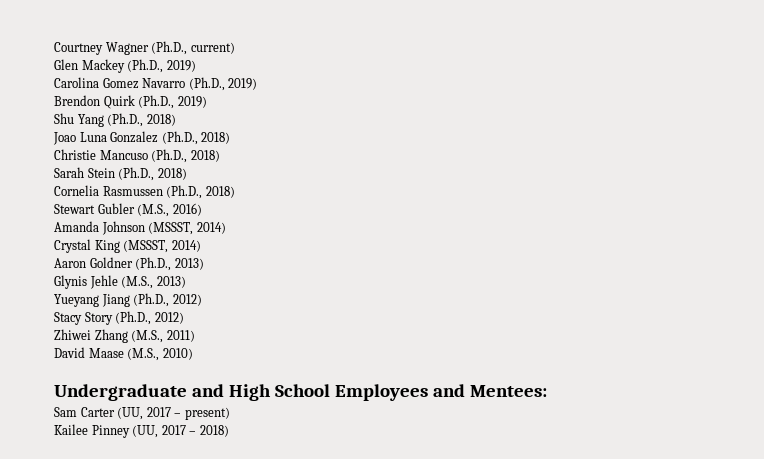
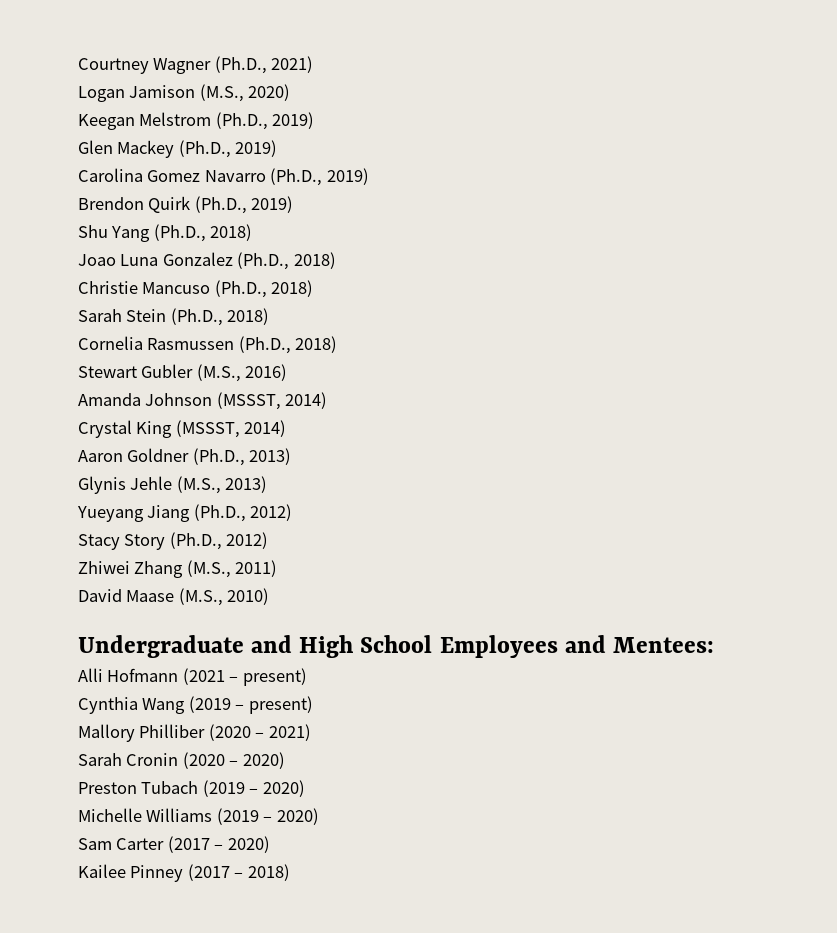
[190,42,235,54] current) -> [271,56,314,73] [78,84,291,102] [78,112,315,130] 2021) // Logan Jamison (M.S., 2020) // Keegan Melstrom (Ph.D., 2019)
[54,407,230,420] Sam Carter (UU, 2017 – present) -> [78,668,307,686] [78,696,313,714] [78,724,311,742] [78,752,285,769] [78,780,305,797] [78,808,319,825] [78,836,270,853] Alli Hofmann (2021 – present) // Cynthia Wang (2019 – present) // Mallory Philliber (2020 – 2021) // Sarah Cronin (2020 – 2020) // Preston Tubach (2019 – 2020) // Michelle Williams (2019 – 2020) // Sam Carter (2017 – 2020)
[132,425,186,438] (UU, 2017 -> [187,864,230,881] (2017

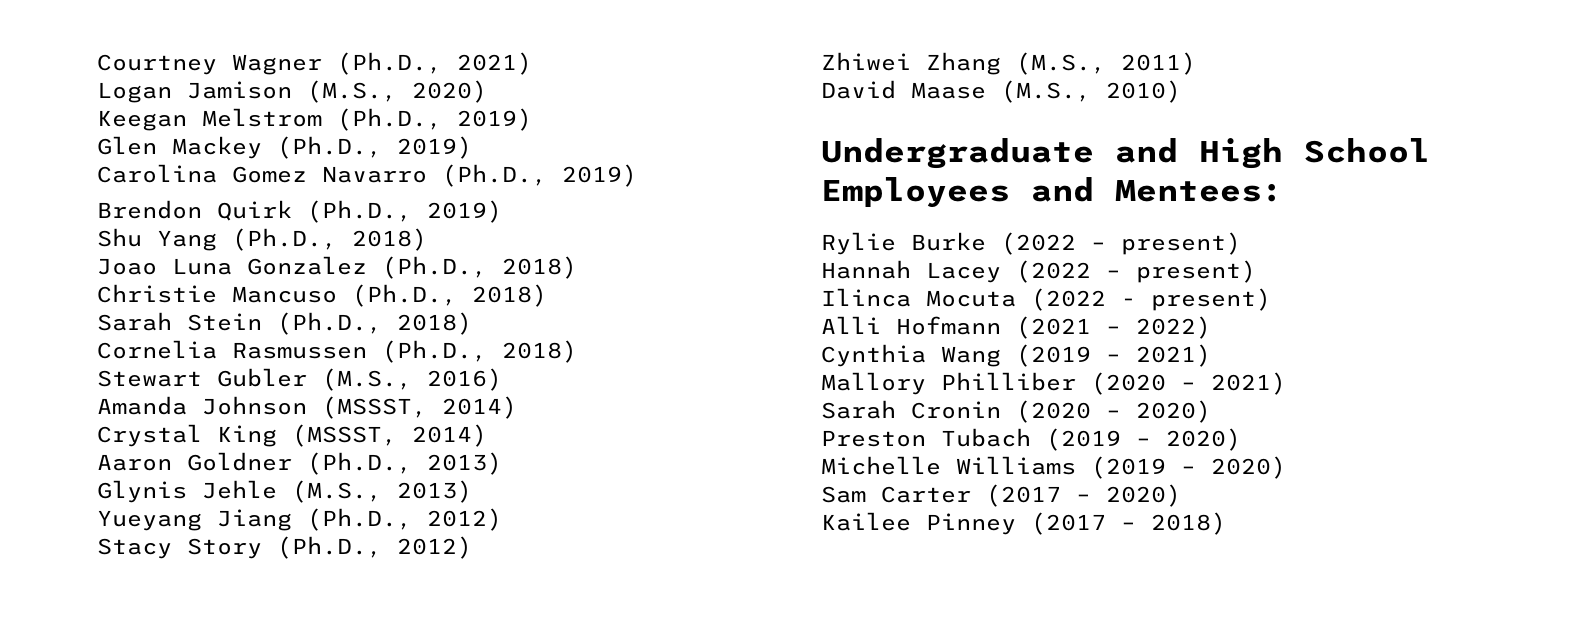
(714, 645) none -> [821,232,1241,255] [821,260,1256,283] [821,288,1271,311] // Rylie Burke (2022 – present) // Hannah Lacey (2022 – present) // Ilinca Mocuta (2022 - present)
[242,668,307,686] present) -> [1136,316,1211,339] 2022)
[248,696,313,714] present) -> [1136,344,1211,367] 2021)

